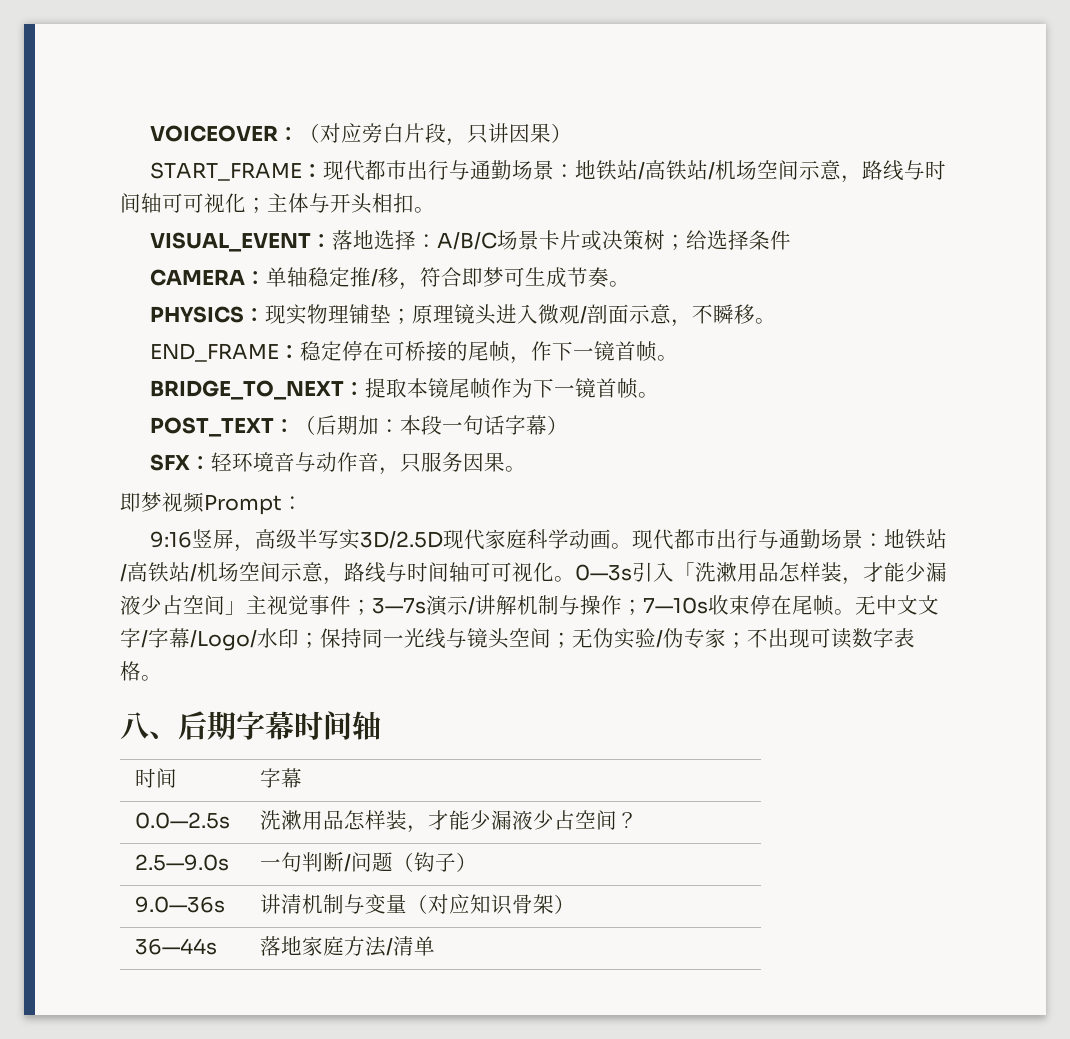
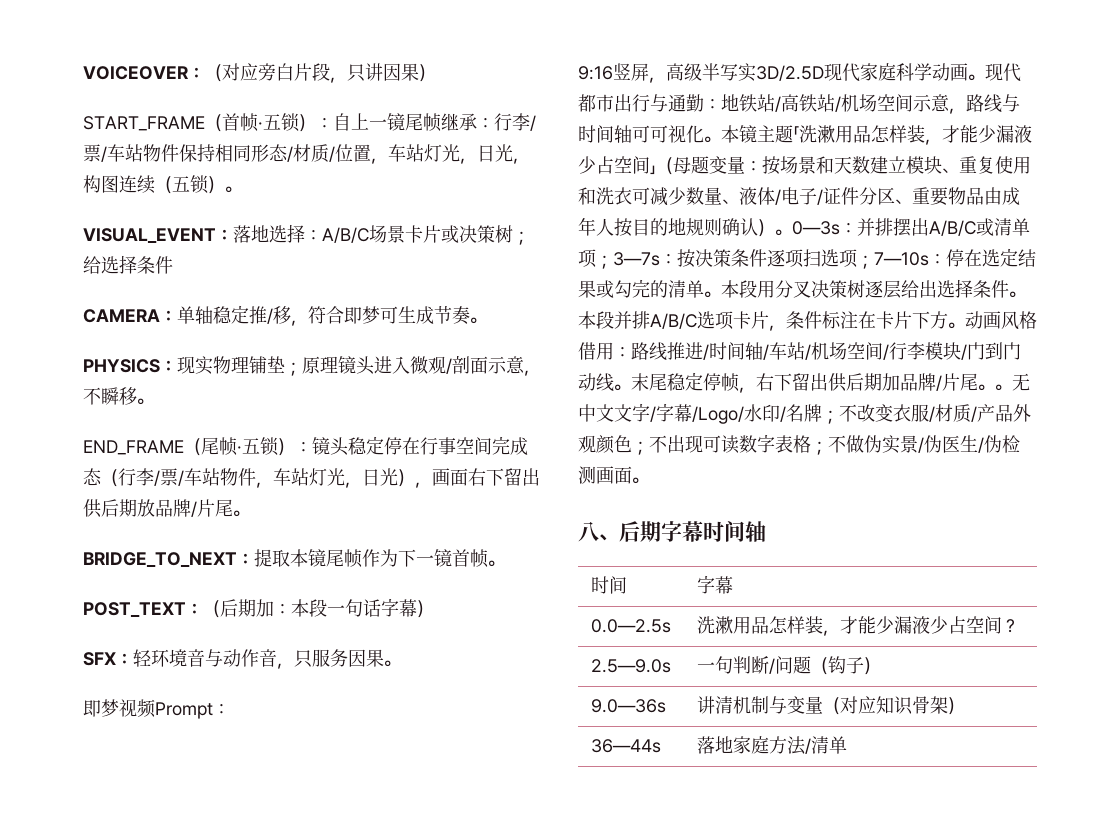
[301,160,946,183] [120,193,414,214] ：现代都市出行与通勤场景：地铁站/高铁站/机场空间示意，路线与时间轴可可视化；主体与开头相扣 -> [205,113,536,132] [83,144,530,164] [83,175,225,194] （首帧·五锁）：自上一镜尾帧继承：行李/票/车站物件保持相同形态/材质/位置，车站灯光，日光，构图连续（五锁）
[278,341,657,364] ：稳定停在可桥接的尾帧，作下一镜首帧 -> [184,436,528,456] [83,468,540,488] [83,499,233,518] （尾帧·五锁）：镜头稳定停在行事空间完成态（行李/票/车站物件，车站灯光，日光），画面右下留出供后期放品牌/片尾
[820,529,863,549] 场景 -> (704, 103) none
[575,562,674,582] 0—3s引入 -> [721,125,793,143] 本镜主题
[246,595,834,616] 主视觉事件；3—7s演示/讲解机制与操作；7—10s收束停在尾帧 -> [656,156,1031,175] [578,187,1020,206] [578,217,1030,237] [578,248,1036,269] [578,279,1026,299] [578,311,1037,331] [578,342,1021,361] [578,372,995,393] （母题变量：按场景和天数建立模块、重复使用和洗衣可减少数量、液体/电子/证件分区、重要物品由成年人按目的地规则确认）。0—3s：并排摆出A/B/C或清单项；3—7s：按决策条件逐项扫选项；7—10s：停在选定结果或勾完的清单。本段用分叉决策树逐层给出选择条件。本段并排A/B/C选项卡片，条件标注在卡片下方。动画风格借用：路线推进/时间轴/车站/机场空间/行李模块/门到门动线。末尾稳定停帧，右下留出供后期加品牌/片尾。
[299,628,726,649] ；保持同一光线与镜头空间；无伪实验/伪专家 -> [780,404,1031,424] [578,435,632,454] /名牌；不改变衣服/材质/产品外观颜色
(141, 671) none -> [811,435,1020,455] [578,466,632,484] ；不做伪实景/伪医生/伪检测画面

